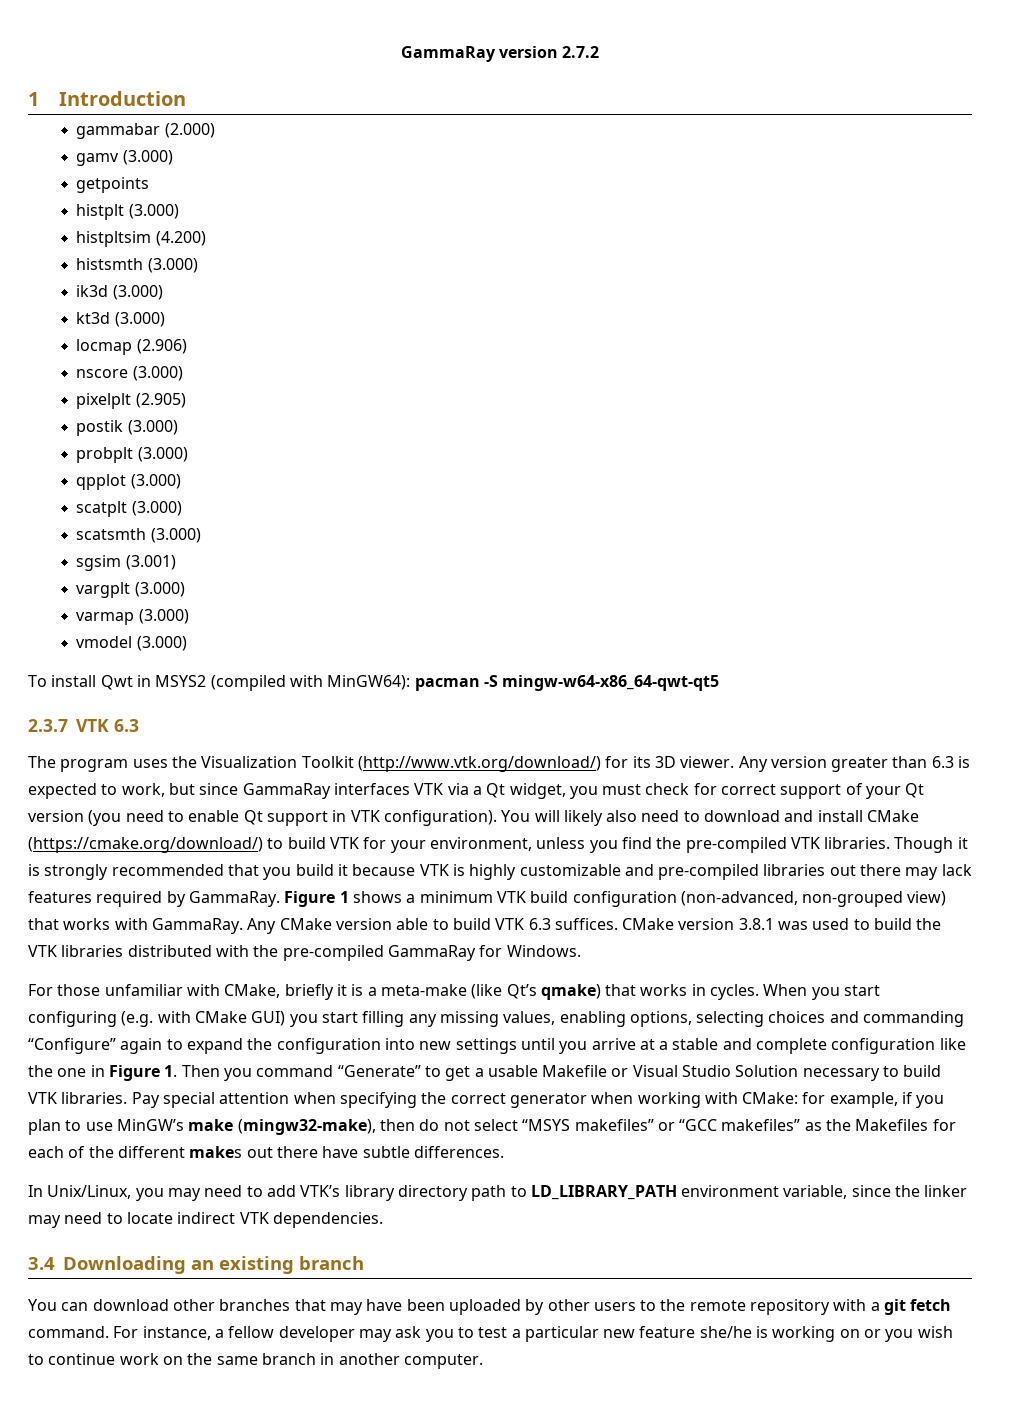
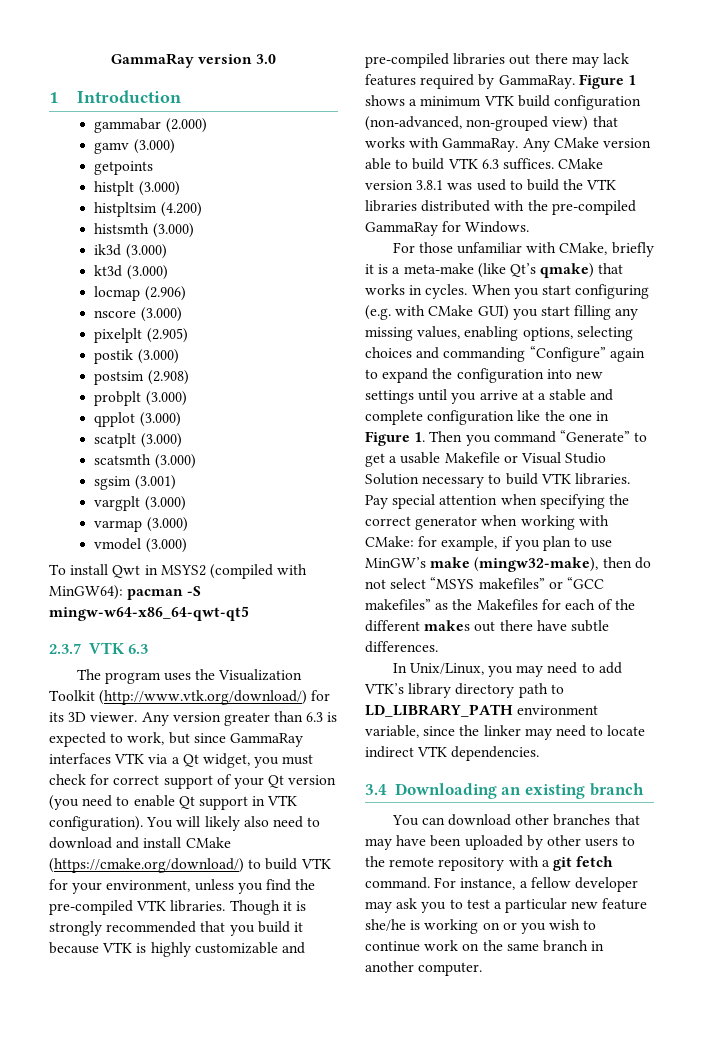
[562,46,600,58] 2.7.2 -> [256,54,277,64] 3.0
(178, 427) none -> [94,370,189,385] // postsim (2.908)

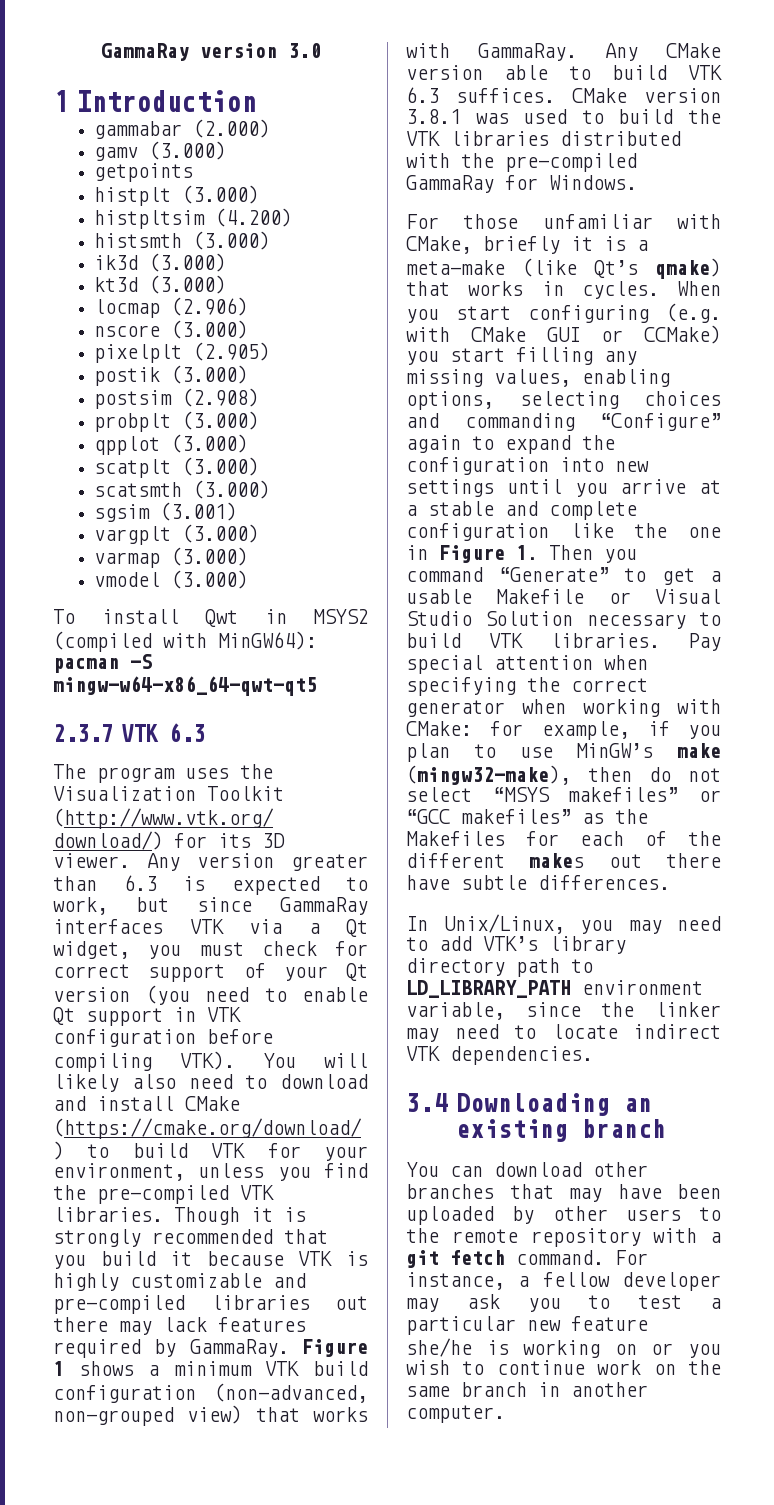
[49,816,143,831] configuration). -> [53,1029,273,1047] [53,1051,235,1072] configuration before compiling VTK).
[477,305,509,320] GUI) -> [547,325,721,344] GUI or CCMake)

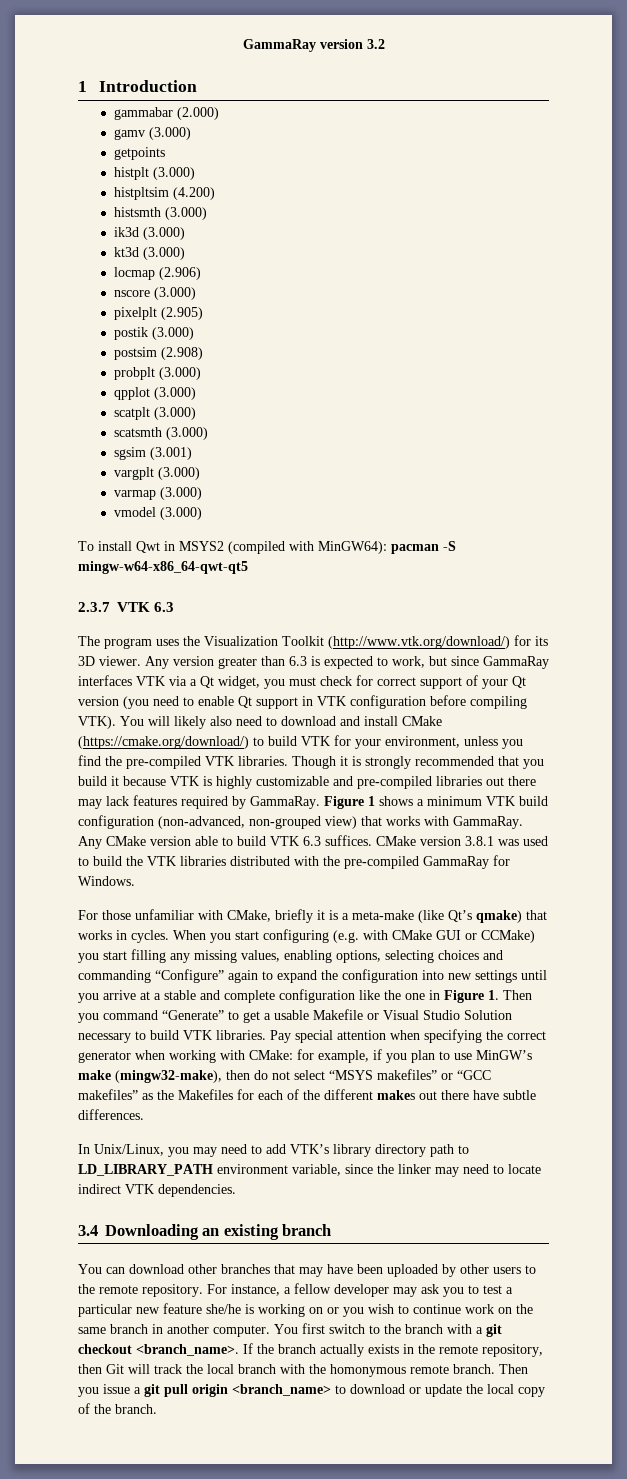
[287,43,321,58] 3.0 -> [366,39,385,49] 3.2
[530,1228,721,1247] [406,1250,604,1268] repository with a git fetch command. -> [142,1284,203,1297] repository.
(505, 1414) none -> [274,1323,502,1337] [78,1343,543,1357] [78,1364,528,1377] [78,1384,545,1397] [78,1403,157,1414] You first switch to the branch with a git checkout <branch_name>. If the branch actually exists in the remote repository, then Git will track the local branch with the homonymous remote branch. Then you issue a git pull origin <branch_name> to download or update the local copy of the branch.

